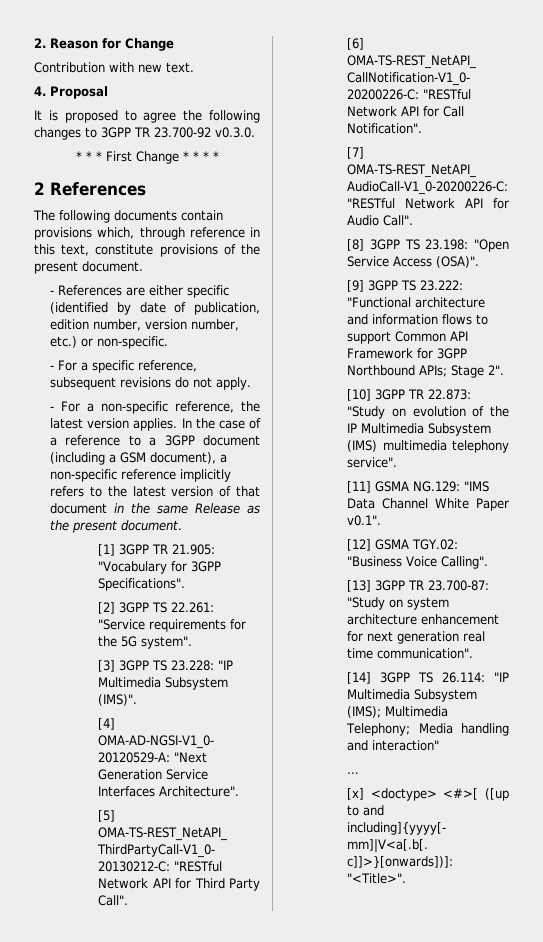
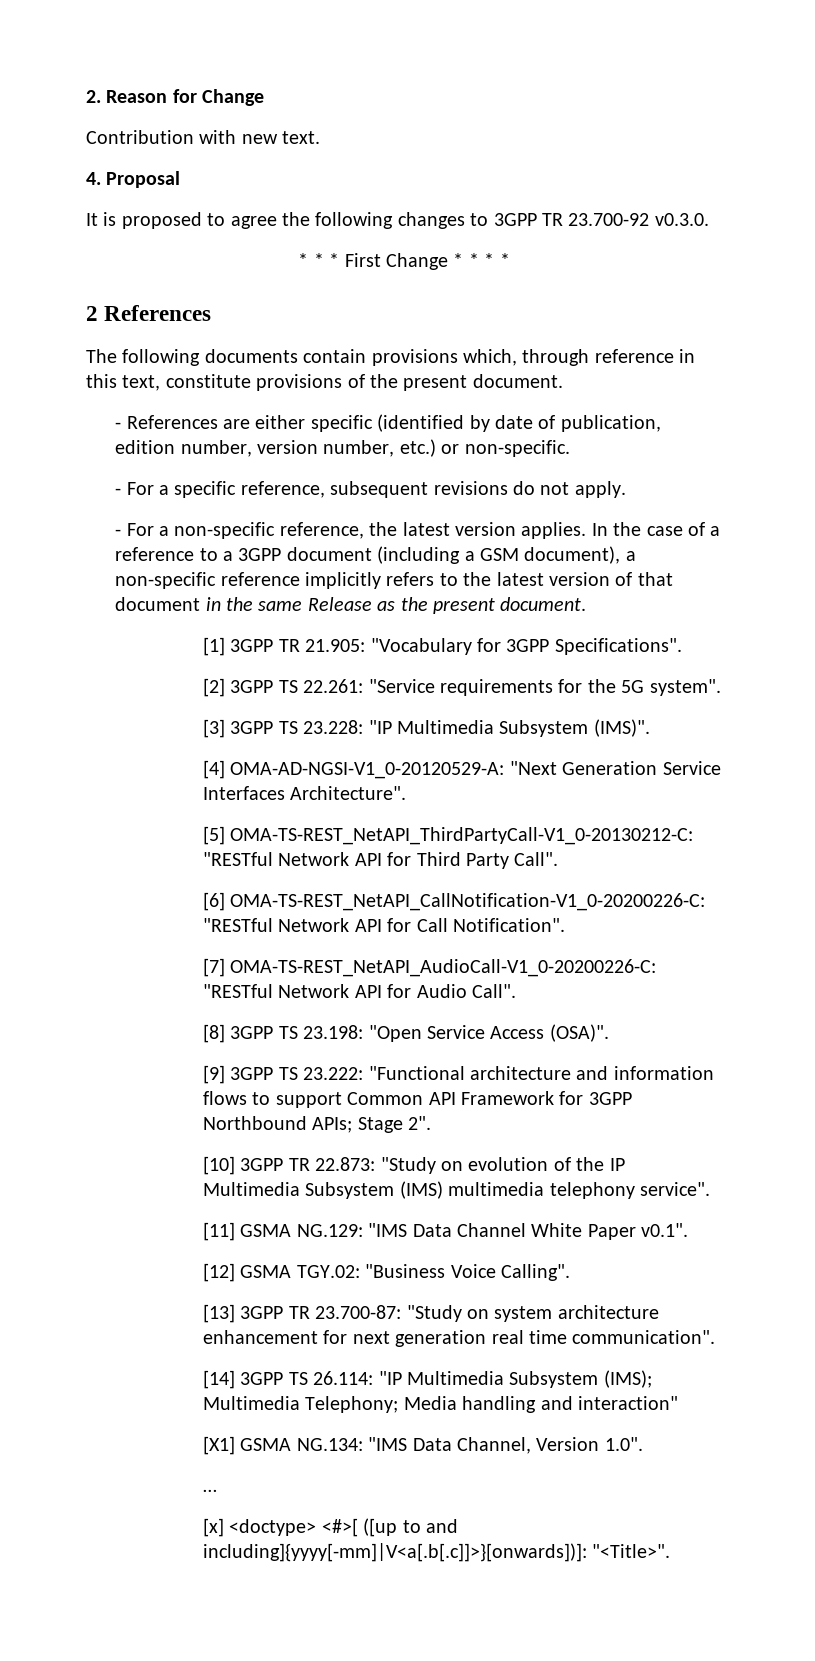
(440, 745) none -> [202,1436,643,1455] // [X1] GSMA NG.134: "IMS Data Channel, Version 1.0".

